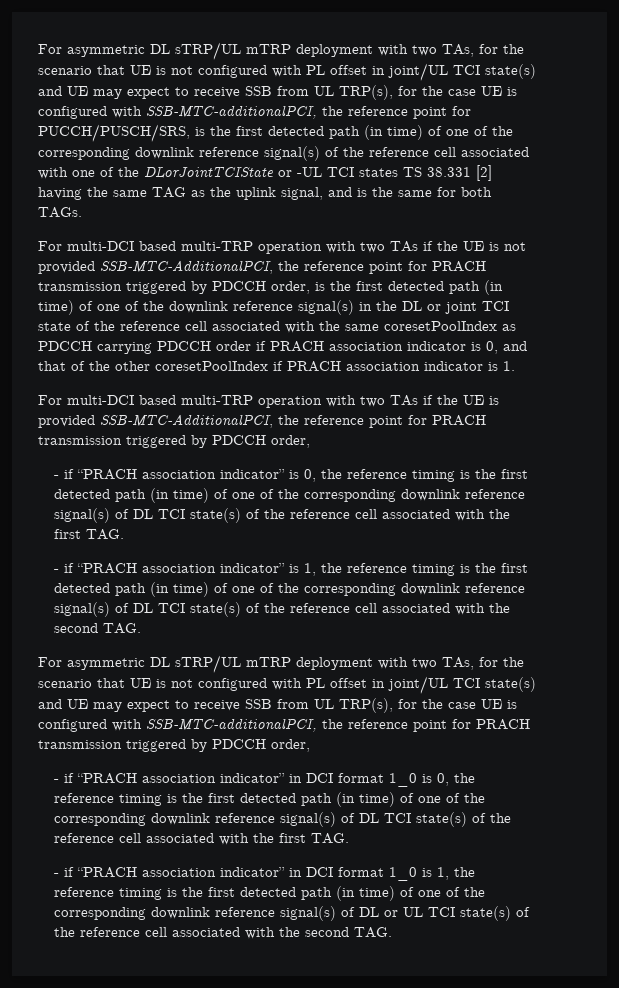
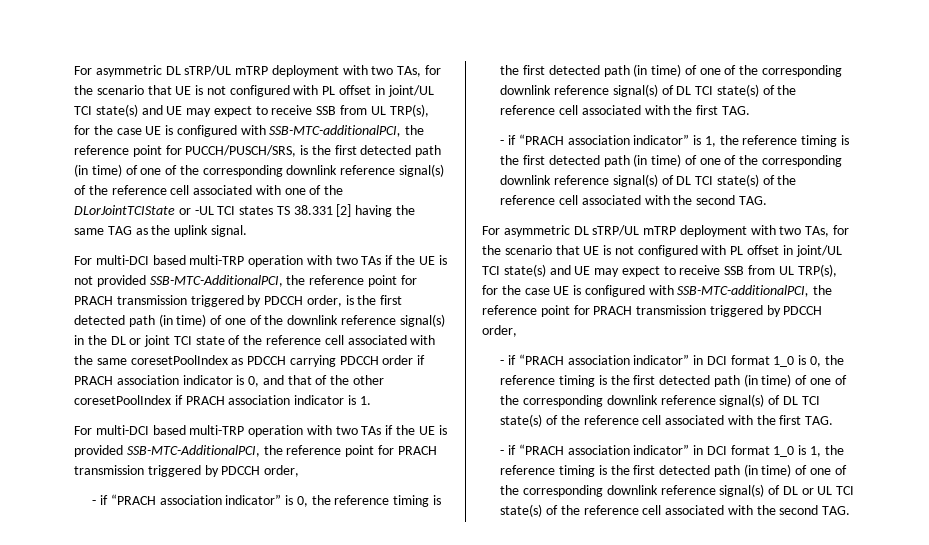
[281,187,492,200] [38,207,82,218] signal, and is the same for both TAGs. -> [210,225,247,237] signal.

